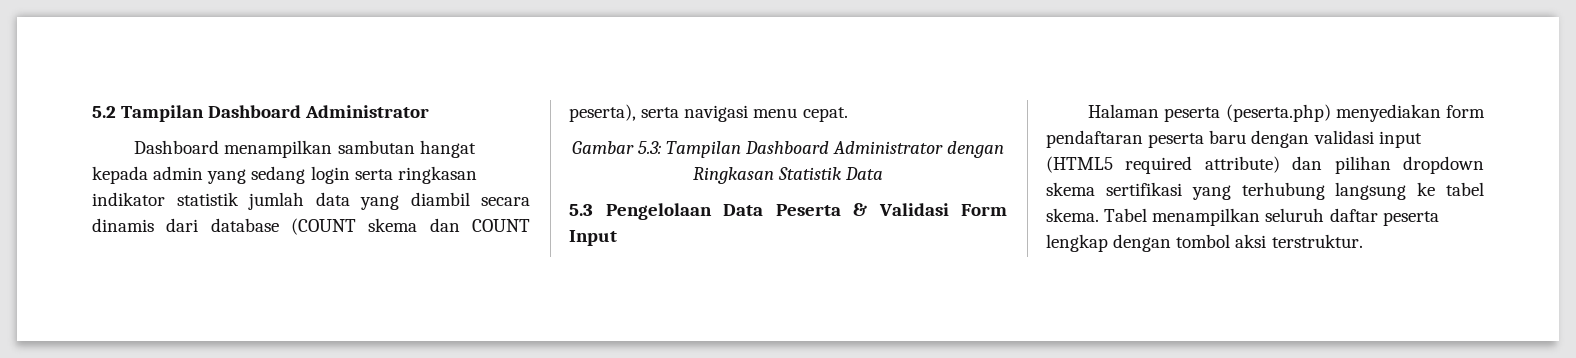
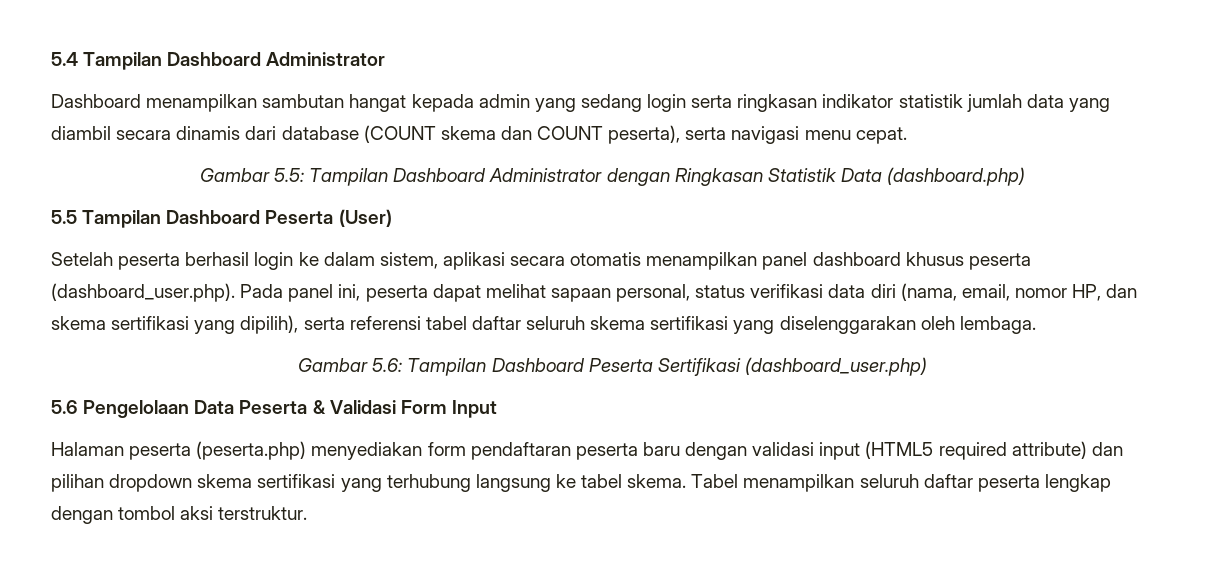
[92,106,116,118] 5.2 -> [51,52,78,66] 5.4
[637,141,661,154] 5.3: -> [274,168,305,182] 5.5:
[569,204,593,216] // 5.3 -> [887,167,1026,186] [51,209,392,228] [51,252,1031,270] [51,283,1138,302] [51,315,1036,334] [298,357,927,376] [51,400,78,414] (dashboard.php) // 5.5 Tampilan Dashboard Peserta (User) // Setelah peserta berhasil login ke dalam sistem, aplikasi secara otomatis menampilkan panel dashboard khusus peserta (dashboard_user.php). Pada panel ini, peserta dapat melihat sapaan personal, status verifikasi data diri (nama, email, nomor HP, dan skema sertifikasi yang dipilih), serta referensi tabel daftar seluruh skema sertifikasi yang diselenggarakan oleh lembaga. // Gambar 5.6: Tampilan Dashboard Peserta Sertifikasi (dashboard_user.php) // 5.6

